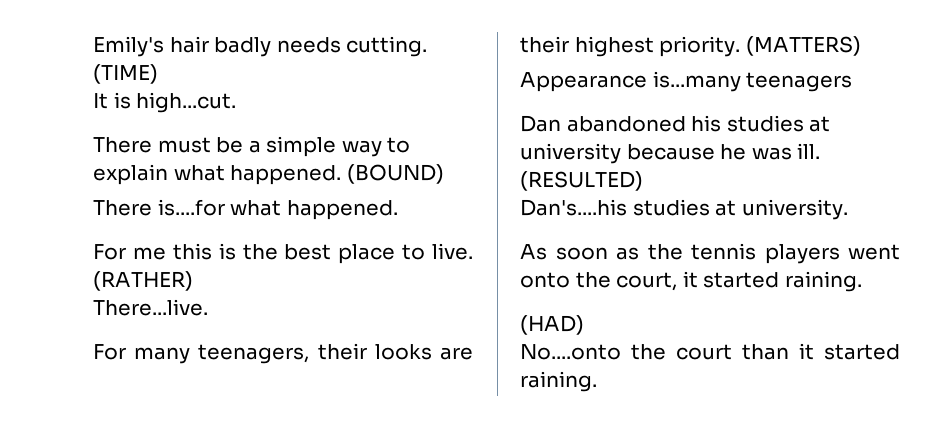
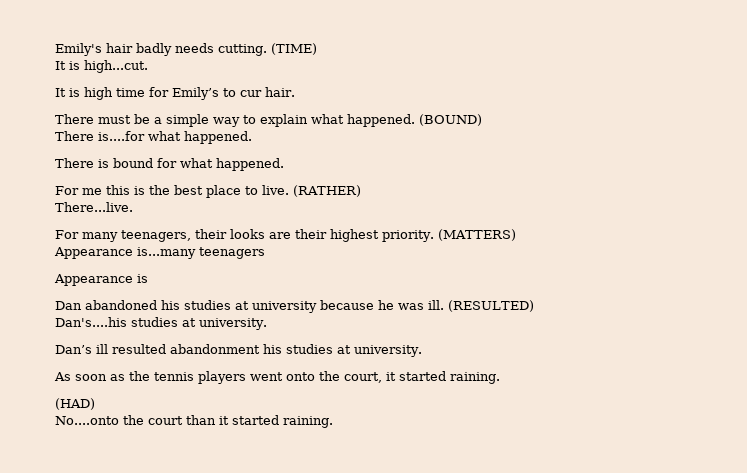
(237, 102) none -> [55,87,295,100] // It is high time for Emily’s to cur hair.
(398, 210) none -> [55,158,284,171] // There is bound for what happened.
(853, 82) none -> [54,274,148,286] // Appearance is
(848, 209) none -> [55,344,422,357] // Dan’s ill resulted abandonment his studies at university.

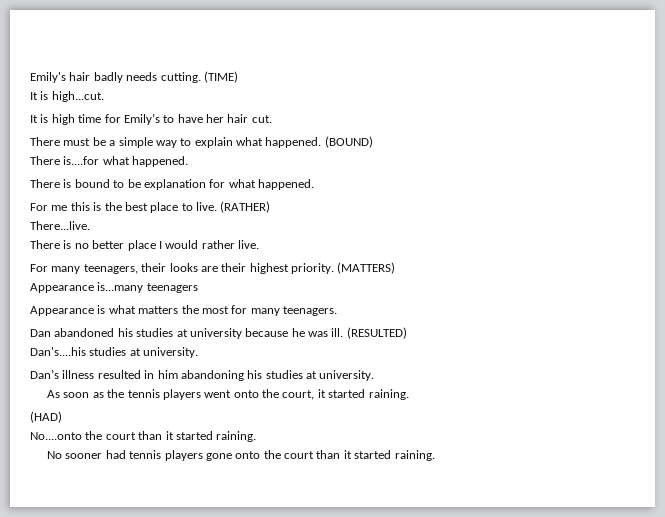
[240,87,295,97] cur hair. -> [177,114,272,123] have her hair cut.
(153, 163) none -> [113,179,206,190] to be explanation
(133, 207) none -> [30,240,259,251] // There is no better place I would rather live.
(148, 278) none -> [108,305,337,316] what matters the most for many teenagers.
[96,344,260,354] ill resulted abandonment -> [62,370,244,381] illness resulted in him abandoning
(333, 422) none -> [47,450,435,461] // No sooner had tennis players gone onto the court than it started raining.

